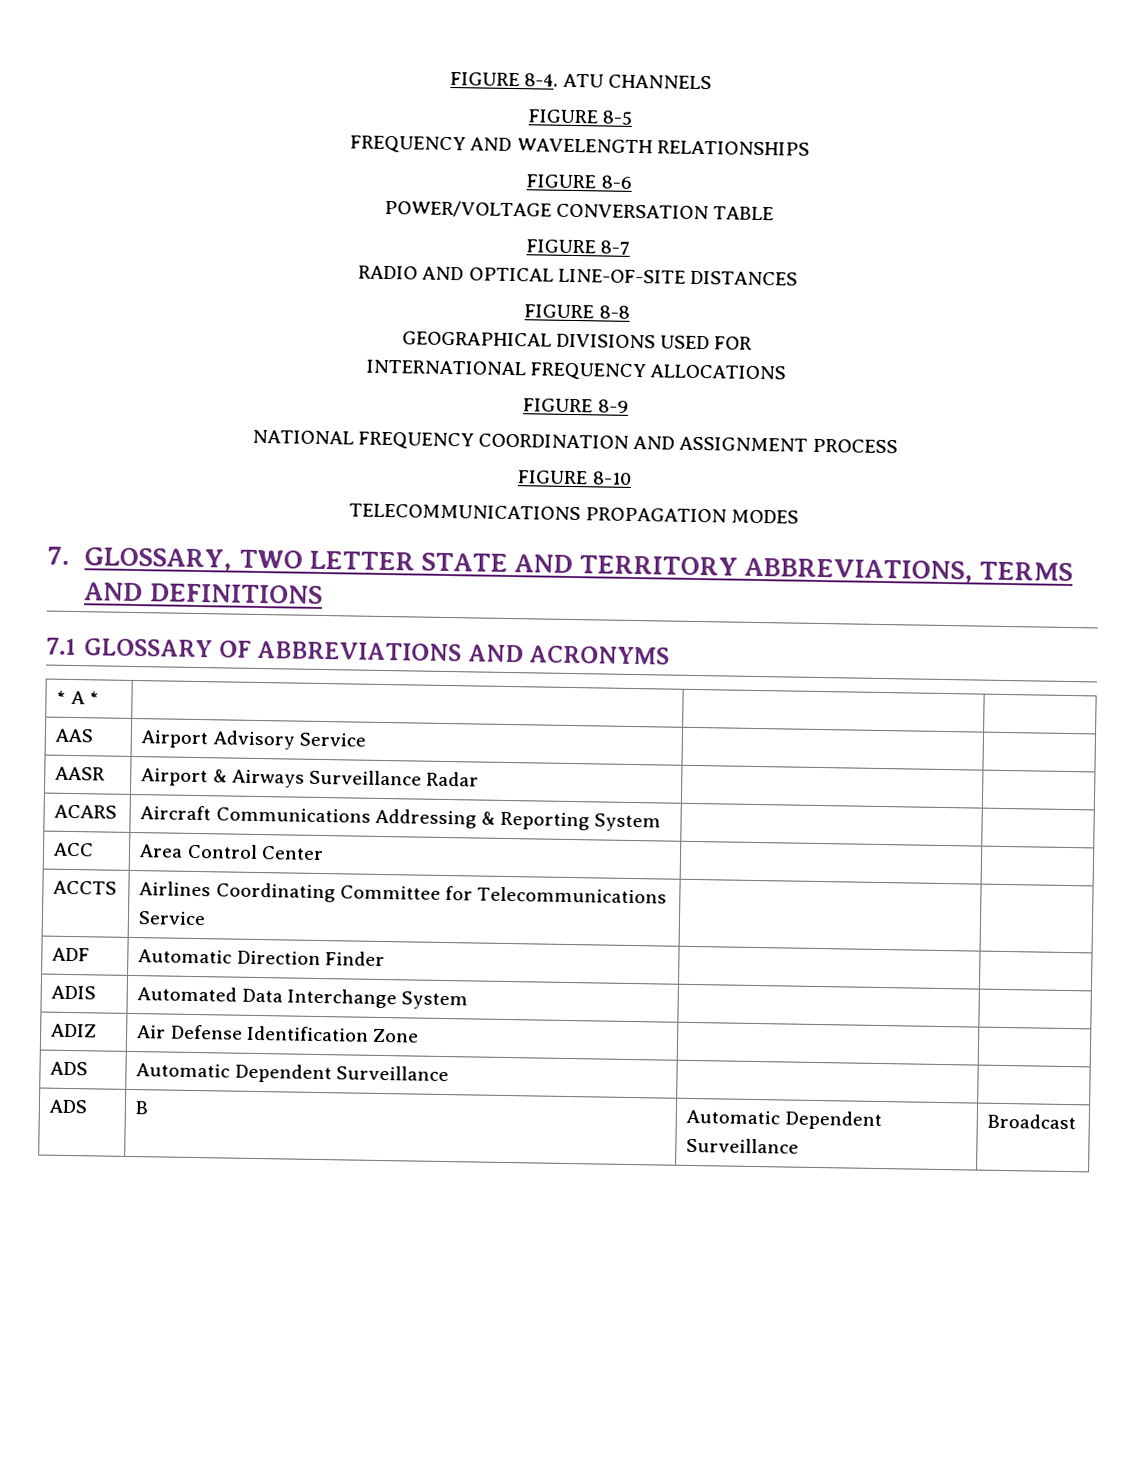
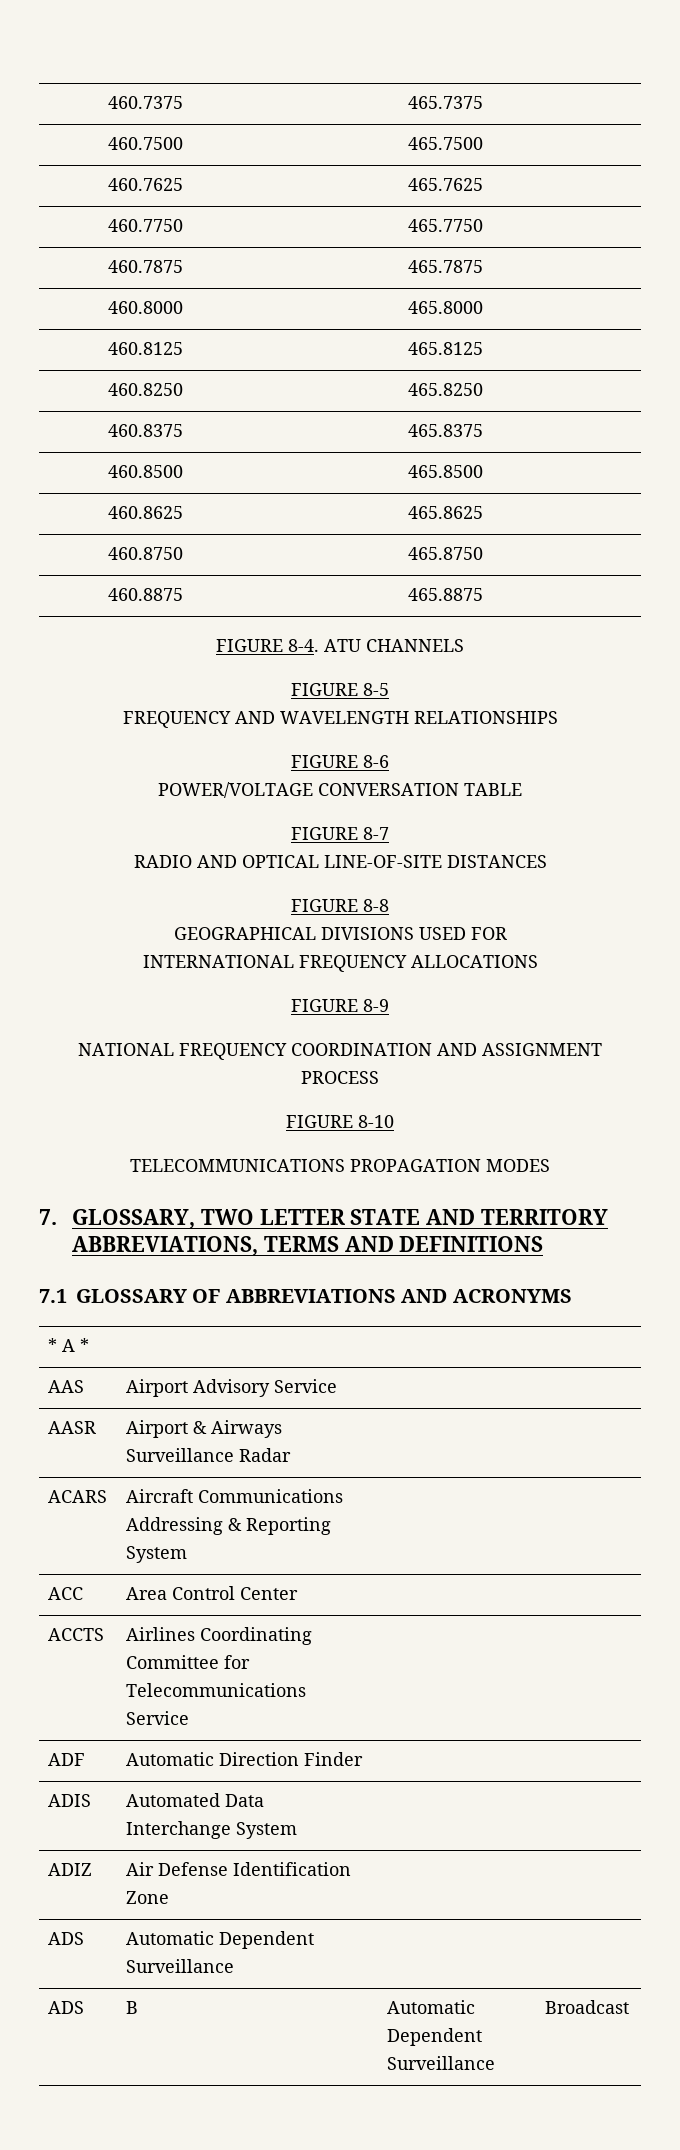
(450, 79) none -> [108,96,184,109] [408,96,484,109] [108,137,184,150] [408,137,484,150] [108,178,184,191] [408,178,484,191] [108,219,184,232] [408,219,484,232] [108,260,184,273] [408,260,484,273] [108,301,184,314] [408,301,484,314] [108,342,184,355] [408,342,484,355] [108,383,184,396] [408,383,484,396] [108,424,184,437] [408,424,484,437] [108,465,184,478] [408,465,484,478] [108,506,184,519] [408,506,484,519] [108,547,184,560] [408,547,484,560] [108,588,184,601] [408,588,484,601] 460.7375 | 465.7375 // 460.7500 | 465.7500 // 460.7625 | 465.7625 // 460.7750 | 465.7750 // 460.7875 | 465.7875 // 460.8000 | 465.8000 // 460.8125 | 465.8125 // 460.8250 | 465.8250 // 460.8375 | 465.8375 // 460.8500 | 465.8500 // 460.8625 | 465.8625 // 460.8750 | 465.8750 // 460.8875 | 465.8875 //

